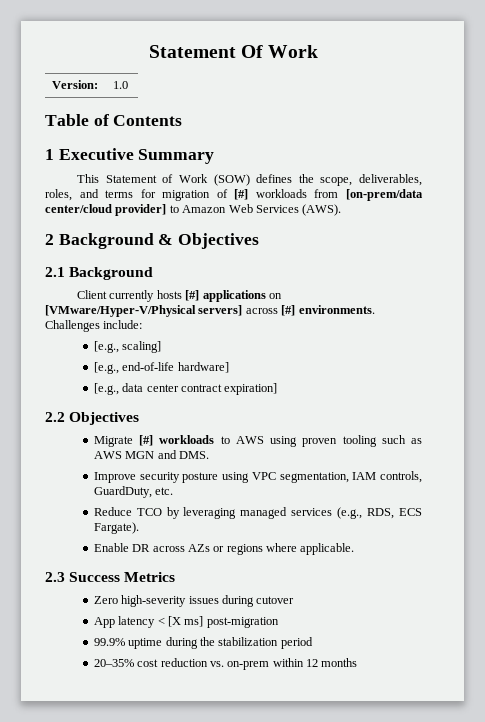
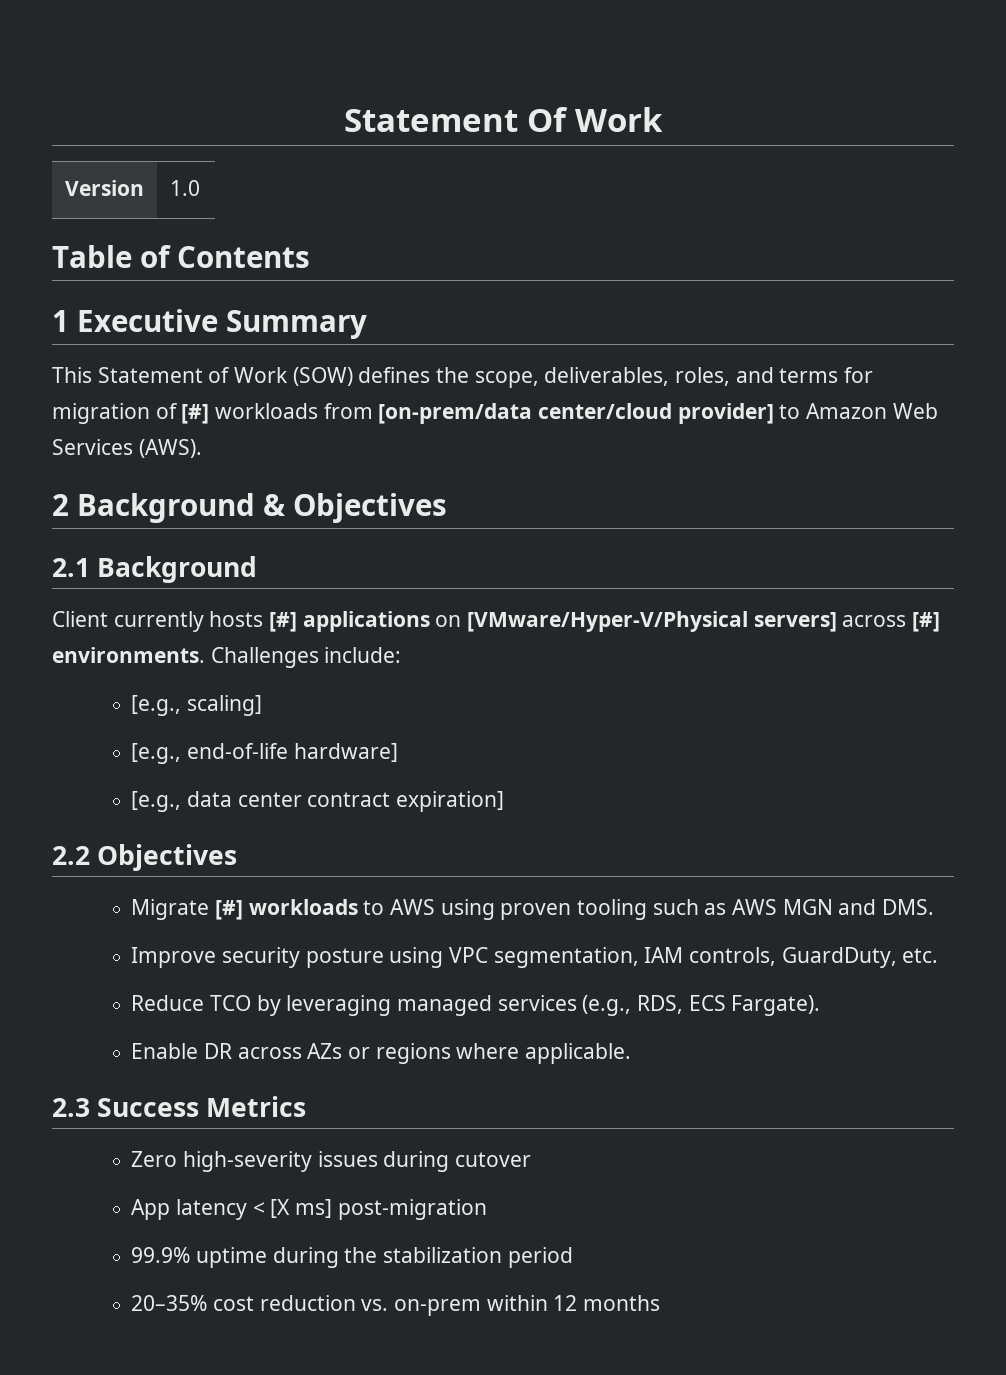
[52,80,99,89] Version: -> [64,180,144,196] Version

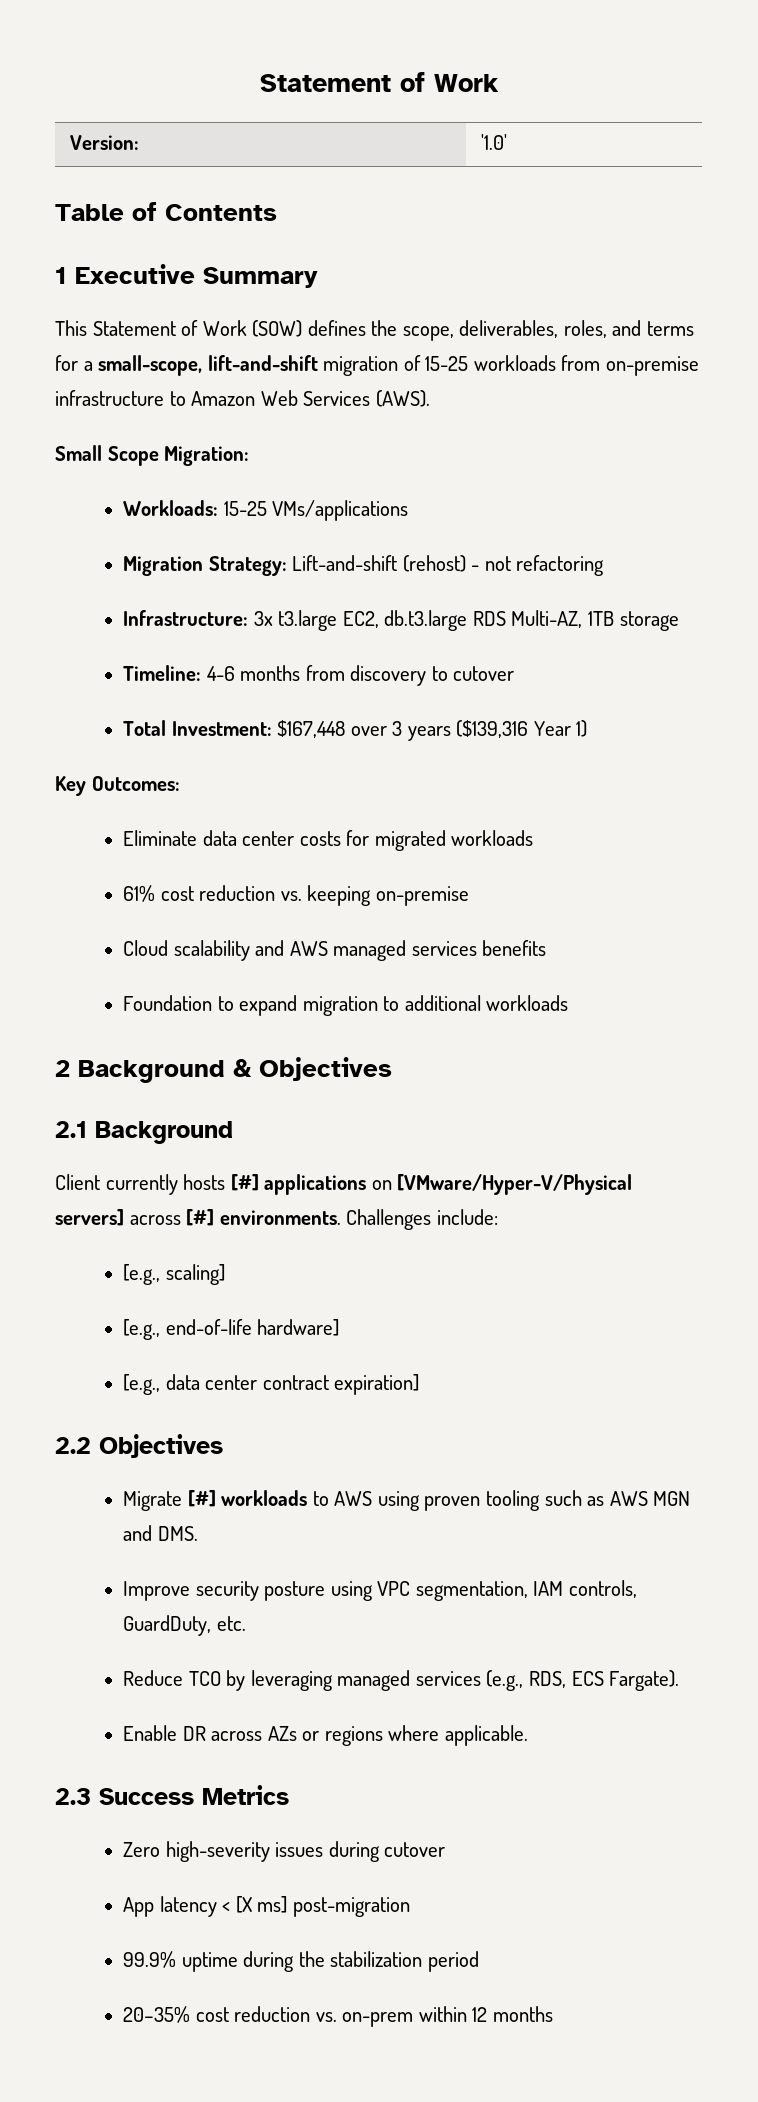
[344,107,568,132] Statement Of -> [259,72,425,92] Statement of
[64,180,144,196] [169,180,200,196] Version | 1.0 -> [69,135,139,150] [480,134,507,150] Version: | '1.0'
(874, 375) none -> [83,355,318,376] a small-scope, lift-and-shift
[181,404,210,424] [#] -> [425,356,469,371] 15-25
[378,403,774,424] [on-prem/data center/cloud provider] -> [605,356,699,376] [55,390,164,406] on-premise infrastructure
(202, 448) none -> [55,445,250,466] [123,500,409,521] [123,555,605,576] [123,610,679,631] [123,665,515,686] [123,720,588,741] [55,776,180,796] [123,830,534,851] [123,885,469,906] [123,940,547,961] [123,995,569,1016] // Small Scope Migration: // Workloads: 15-25 VMs/applications // Migration Strategy: Lift-and-shift (rehost) - not refactoring // Infrastructure: 3x t3.large EC2, db.t3.large RDS Multi-AZ, 1TB storage // Timeline: 4-6 months from discovery to cutover // Total Investment: $167,448 over 3 years ($139,316 Year 1) // Key Outcomes: // Eliminate data center costs for migrated workloads // 61% cost reduction vs. keeping on-premise // Cloud scalability and AWS managed services benefits // Foundation to expand migration to additional workloads

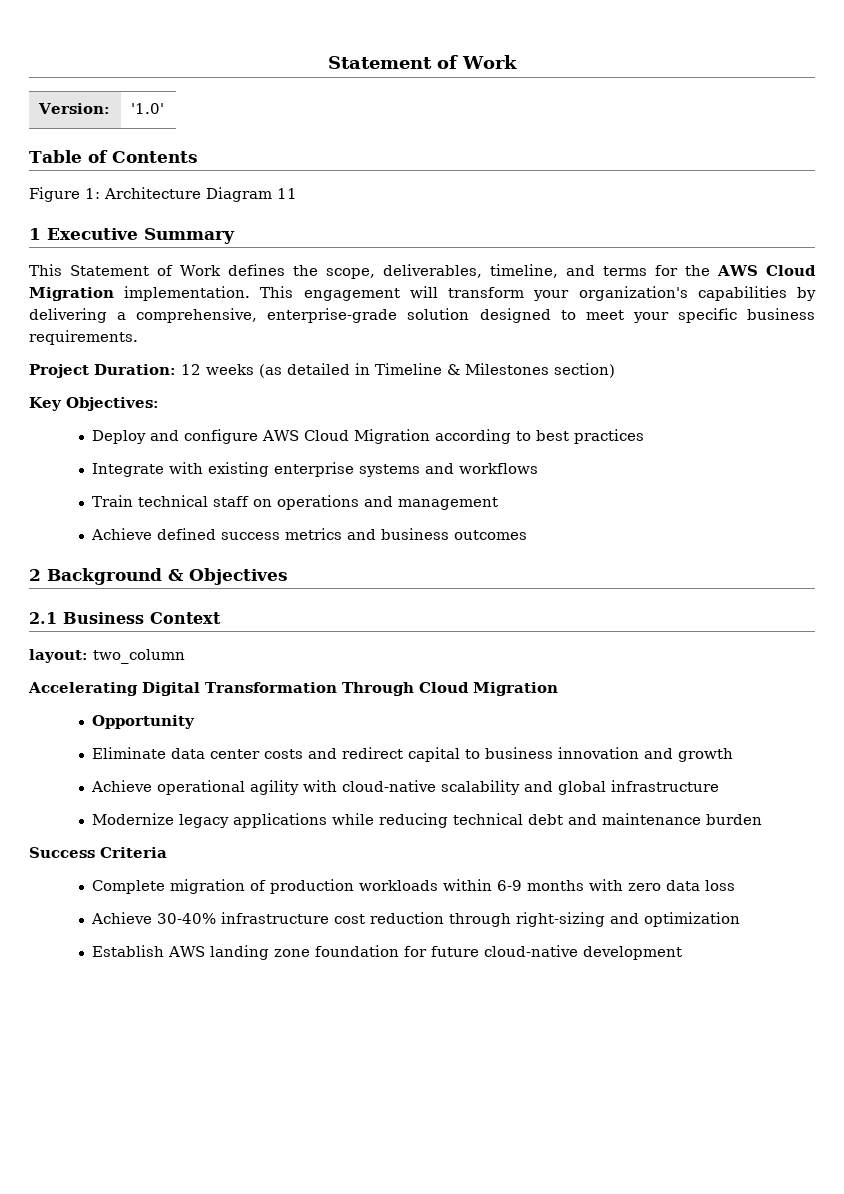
(277, 212) none -> [29,187,297,202] // Figure 1: Architecture Diagram 11
[252,320,303,337] (SOW) -> (222, 270) none
[563,320,607,338] roles, -> [489,264,558,278] timeline,
[83,355,699,376] [55,390,430,407] [55,445,250,466] [123,500,409,521] [123,555,605,576] [123,610,679,631] [123,665,515,686] [123,720,588,741] [55,776,180,796] [123,830,534,851] [123,885,469,906] [123,940,547,961] [123,995,569,1016] a small-scope, lift-and-shift migration of 15-25 workloads from on-premise infrastructure to Amazon Web Services (AWS). // Small Scope Migration: // Workloads: 15-25 VMs/applications // Migration Strategy: Lift-and-shift (rehost) - not refactoring // Infrastructure: 3x t3.large EC2, db.t3.large RDS Multi-AZ, 1TB storage // Timeline: 4-6 months from discovery to cutover // Total Investment: $167,448 over 3 years ($139,316 Year 1) // Key Outcomes: // Eliminate data center costs for migrated workloads // 61% cost reduction vs. keeping on-premise // Cloud scalability and AWS managed services benefits // Foundation to expand migration to additional workloads -> [684,265,816,276] [29,286,816,301] [29,308,816,323] [29,330,138,345] [29,363,615,378] [29,397,159,411] [91,429,644,444] [91,462,538,477] [91,495,498,510] [90,528,527,540] the AWS Cloud Migration implementation. This engagement will transform your organization's capabilities by delivering a comprehensive, enterprise-grade solution designed to meet your specific business requirements. // Project Duration: 12 weeks (as detailed in Timeline & Milestones section) // Key Objectives: // Deploy and configure AWS Cloud Migration according to best practices // Integrate with existing enterprise systems and workflows // Train technical staff on operations and management // Achieve defined success metrics and business outcomes
[95,1121,233,1144] [55,1174,633,1195] [55,1209,498,1230] [123,1264,225,1285] [123,1319,340,1340] [123,1374,420,1395] [55,1434,223,1458] [123,1490,691,1511] [123,1525,198,1541] [123,1580,637,1601] [123,1615,246,1636] [123,1670,680,1691] [123,1725,528,1746] [55,1785,289,1805] [123,1841,446,1862] [123,1896,410,1917] [123,1951,479,1972] [123,2006,553,2027] Background // Client currently hosts [#] applications on [VMware/Hyper-V/Physical servers] across [#] environments. Challenges include: // [e.g., scaling] // [e.g., end-of-life hardware] // [e.g., data center contract expiration] // 2.2 Objectives // Migrate [#] workloads to AWS using proven tooling such as AWS MGN and DMS. // Improve security posture using VPC segmentation, IAM controls, GuardDuty, etc. // Reduce TCO by leveraging managed services (e.g., RDS, ECS Fargate). // Enable DR across AZs or regions where applicable. // 2.3 Success Metrics // Zero high-severity issues during cutover // App latency < [X ms] post-migration // 99.9% uptime during the stabilization period // 20–35% cost reduction vs. on-prem within 12 months -> [63,612,221,624] [29,649,185,664] [28,682,558,696] [91,715,195,729] [91,747,733,762] [90,780,719,795] [91,813,762,828] [29,847,167,858] [91,879,735,894] [90,912,740,927] [91,945,682,960] Business Context // layout: two_column // Accelerating Digital Transformation Through Cloud Migration // Opportunity // Eliminate data center costs and redirect capital to business innovation and growth // Achieve operational agility with cloud-native scalability and global infrastructure // Modernize legacy applications while reducing technical debt and maintenance burden // Success Criteria // Complete migration of production workloads within 6-9 months with zero data loss // Achieve 30-40% infrastructure cost reduction through right-sizing and optimization // Establish AWS landing zone foundation for future cloud-native development

